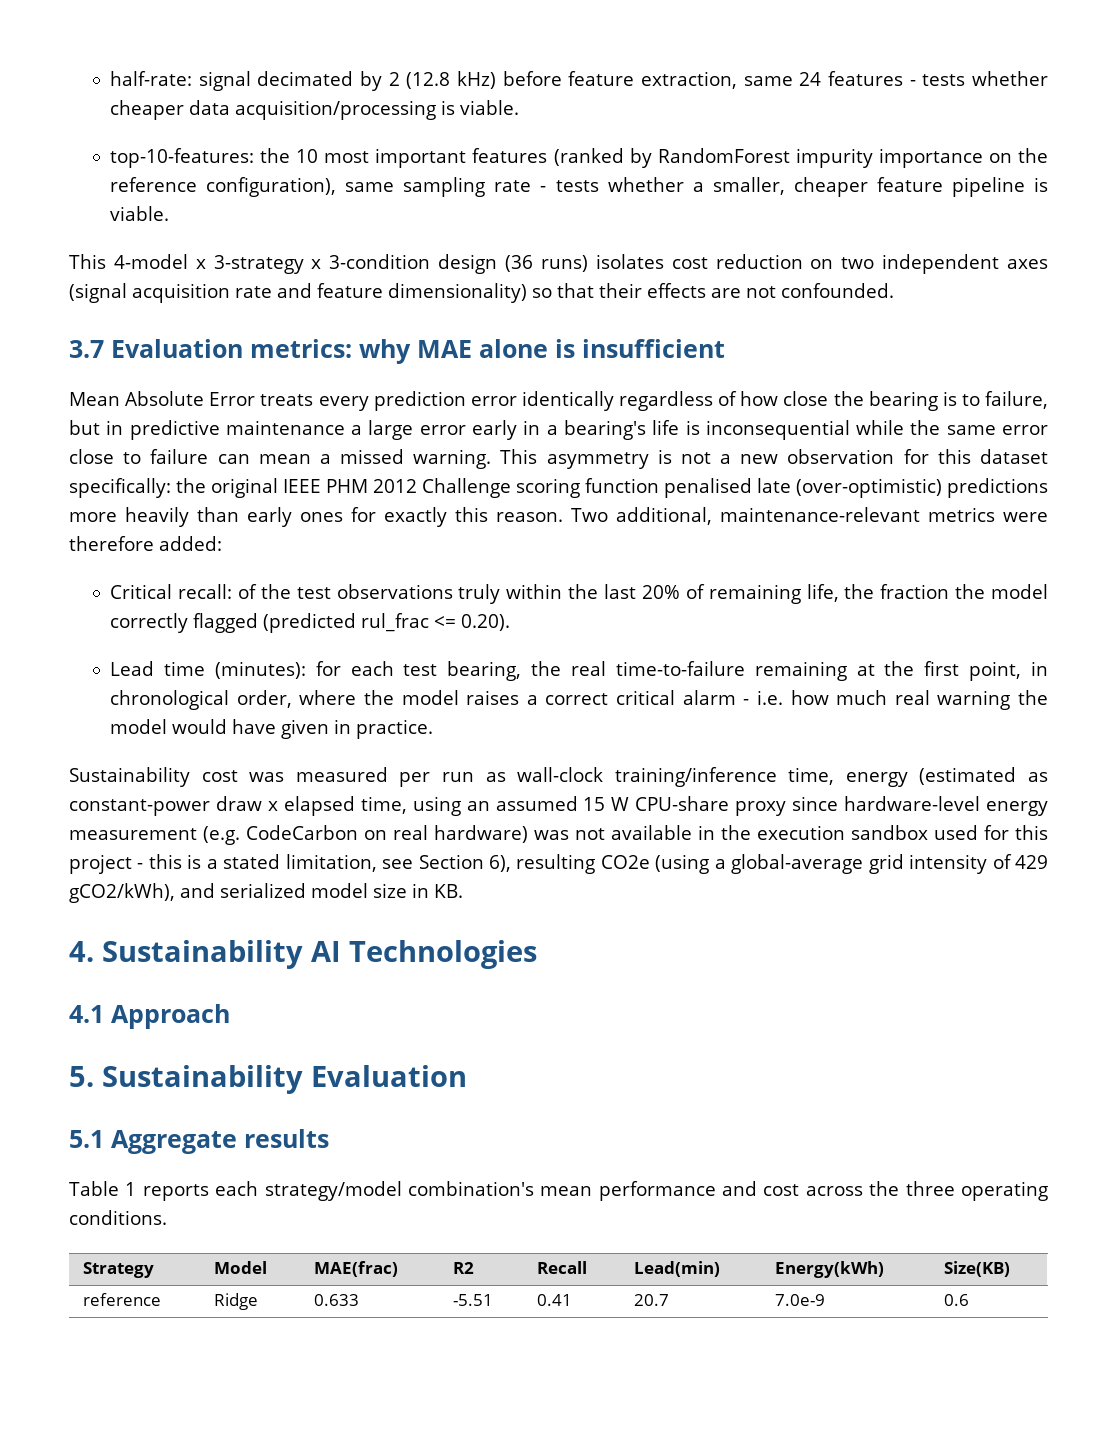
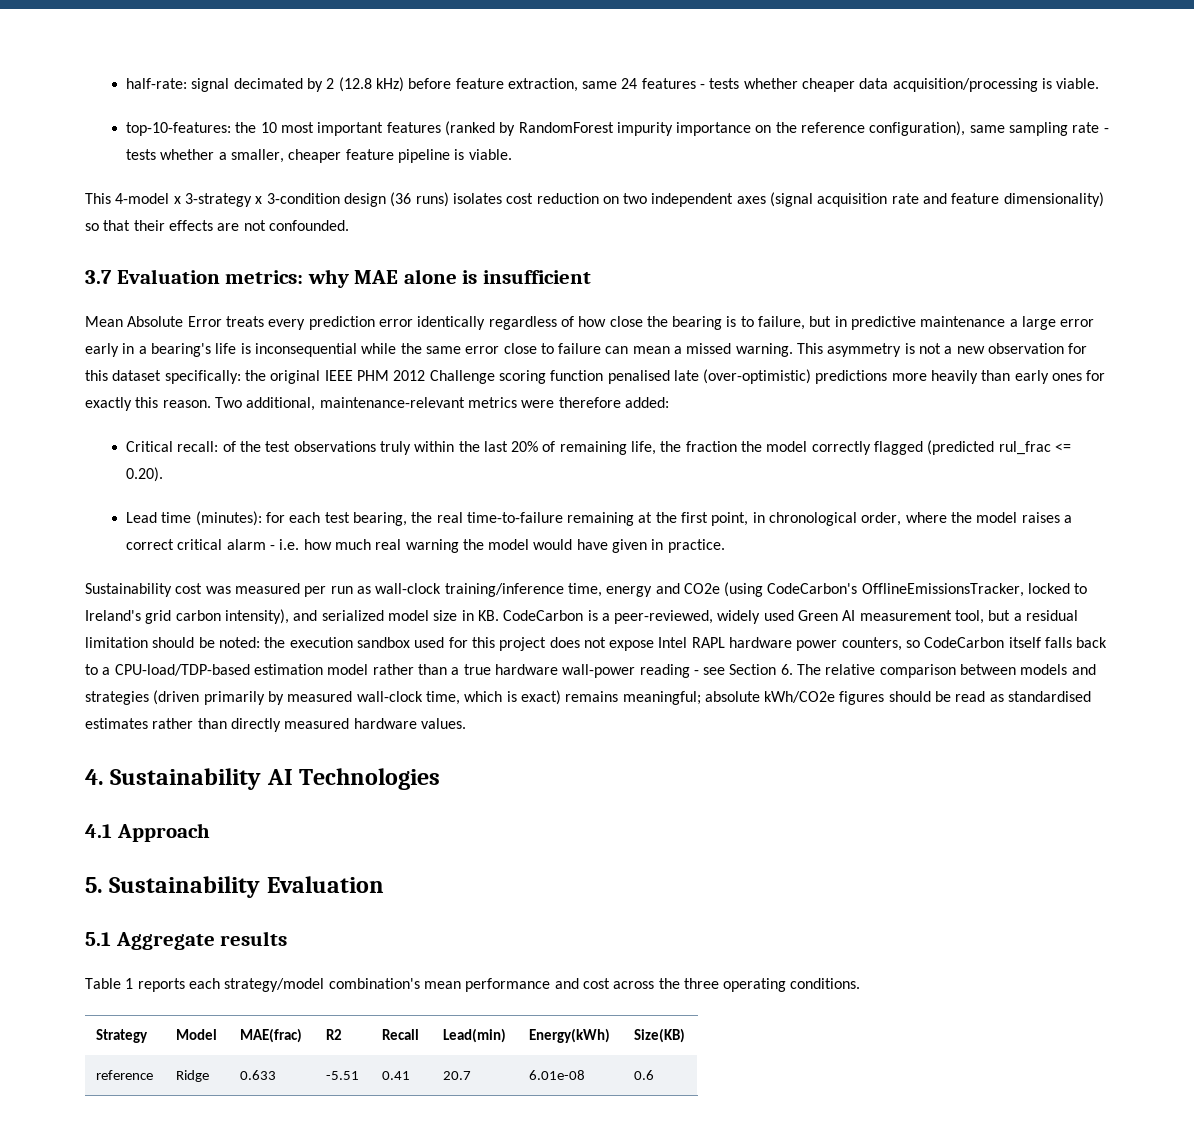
[919,767,1048,785] [69,796,1048,816] [69,825,715,845] (estimated as constant-power draw x elapsed time, using an assumed 15 W CPU-share proxy since hardware-level energy measurement (e.g. CodeCarbon on real hardware) was not available in -> [655,582,1088,597] [85,609,1079,624] [85,637,260,648] and CO2e (using CodeCarbon's OfflineEmissionsTracker, locked to Ireland's grid carbon intensity), and serialized model size in KB. CodeCarbon is a peer-reviewed, widely used Green AI measurement tool, but a residual limitation should be noted:
[137,854,1049,874] [69,883,463,903] - this is a stated limitation, see Section 6), resulting CO2e (using a global-average grid intensity of 429 gCO2/kWh), and serialized model size in KB. -> [549,637,1108,651] [85,664,1096,678] [85,690,1092,705] [85,718,466,732] does not expose Intel RAPL hardware power counters, so CodeCarbon itself falls back to a CPU-load/TDP-based estimation model rather than a true hardware wall-power reading - see Section 6. The relative comparison between models and strategies (driven primarily by measured wall-clock time, which is exact) remains meaningful; absolute kWh/CO2e figures should be read as standardised estimates rather than directly measured hardware values.
[774,1294,825,1306] 7.0e-9 -> [529,1070,586,1080] 6.01e-08

